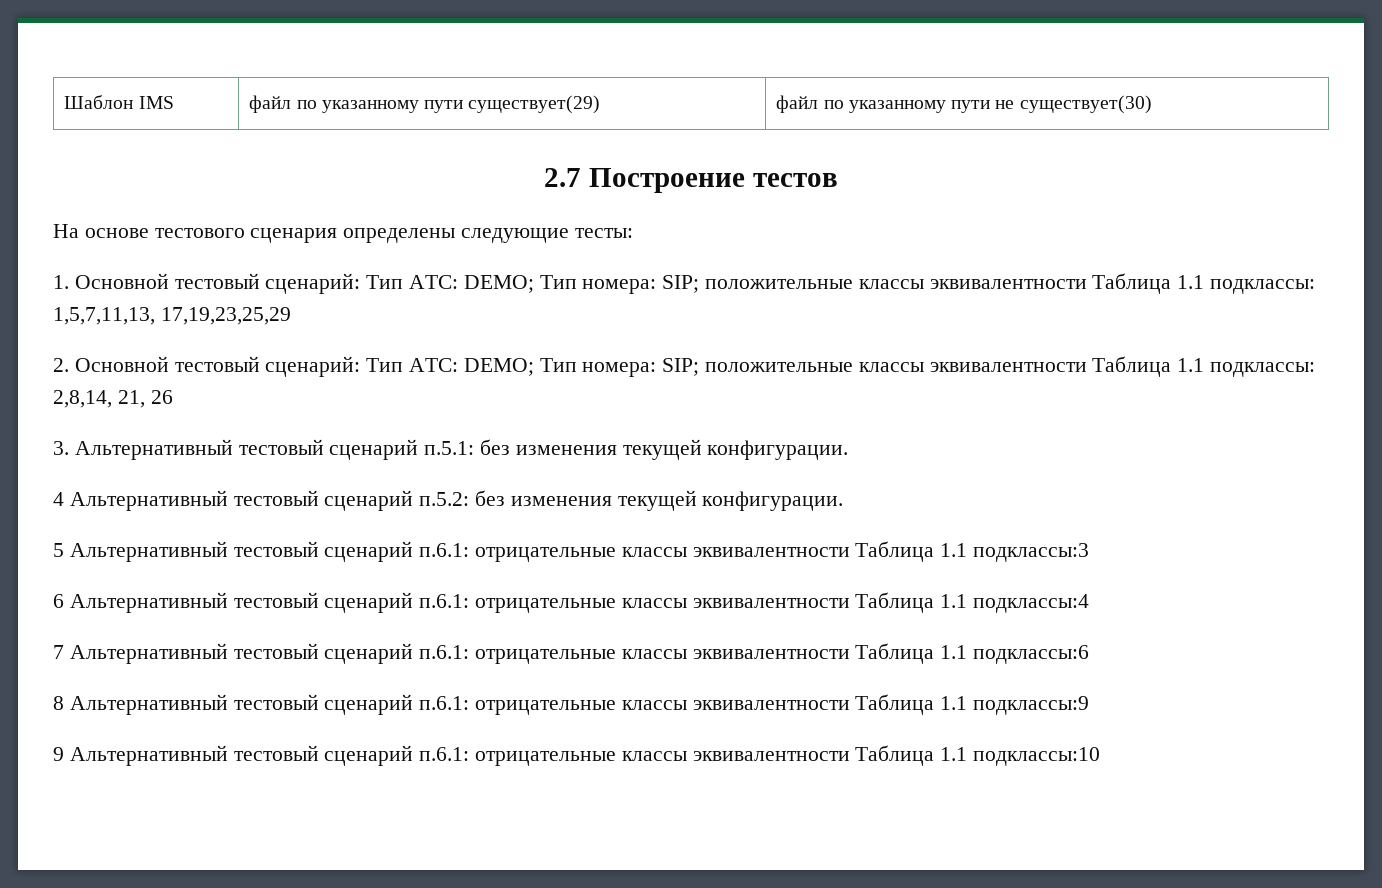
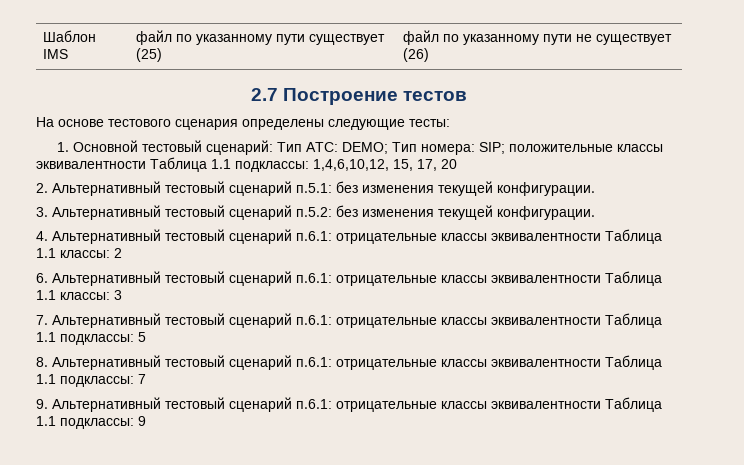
[468,95,601,114] существует(29) -> [309,34,386,45] [136,48,163,62] существует (25)
[1019,95,1152,114] существует(30) -> [596,34,673,45] [403,48,430,62] существует (26)
[53,307,291,325] [53,356,1316,377] [53,390,173,408] [53,441,69,455] 1,5,7,11,13, 17,19,23,25,29 // 2. Основной тестовый сценарий: Тип АТС: DEMO; Тип номера: SIP; положительные классы эквивалентности Таблица 1.1 подклассы: 2,8,14, 21, 26 // 3. -> [313,159,457,171] [36,183,48,193] 1,4,6,10,12, 15, 17, 20 // 2.
[53,492,64,506] 4 -> [36,207,48,217] 3.
[53,541,1090,562] [53,592,1090,613] [53,643,1090,664] [53,694,1090,715] [53,745,1101,766] 5 Альтернативный тестовый сценарий п.6.1: отрицательные классы эквивалентности Таблица 1.1 подклассы:3 // 6 Альтернативный тестовый сценарий п.6.1: отрицательные классы эквивалентности Таблица 1.1 подклассы:4 // 7 Альтернативный тестовый сценарий п.6.1: отрицательные классы эквивалентности Таблица 1.1 подклассы:6 // 8 Альтернативный тестовый сценарий п.6.1: отрицательные классы эквивалентности Таблица 1.1 подклассы:9 // 9 Альтернативный тестовый сценарий п.6.1: отрицательные классы эквивалентности Таблица 1.1 подклассы:10 -> [36,229,662,244] [36,248,122,258] [36,271,662,286] [36,290,122,300] [36,313,662,328] [36,332,146,345] [36,355,662,370] [36,374,146,387] [36,397,662,412] [36,416,146,429] 4. Альтернативный тестовый сценарий п.6.1: отрицательные классы эквивалентности Таблица 1.1 классы: 2 // 6. Альтернативный тестовый сценарий п.6.1: отрицательные классы эквивалентности Таблица 1.1 классы: 3 // 7. Альтернативный тестовый сценарий п.6.1: отрицательные классы эквивалентности Таблица 1.1 подклассы: 5 // 8. Альтернативный тестовый сценарий п.6.1: отрицательные классы эквивалентности Таблица 1.1 подклассы: 7 // 9. Альтернативный тестовый сценарий п.6.1: отрицательные классы эквивалентности Таблица 1.1 подклассы: 9

